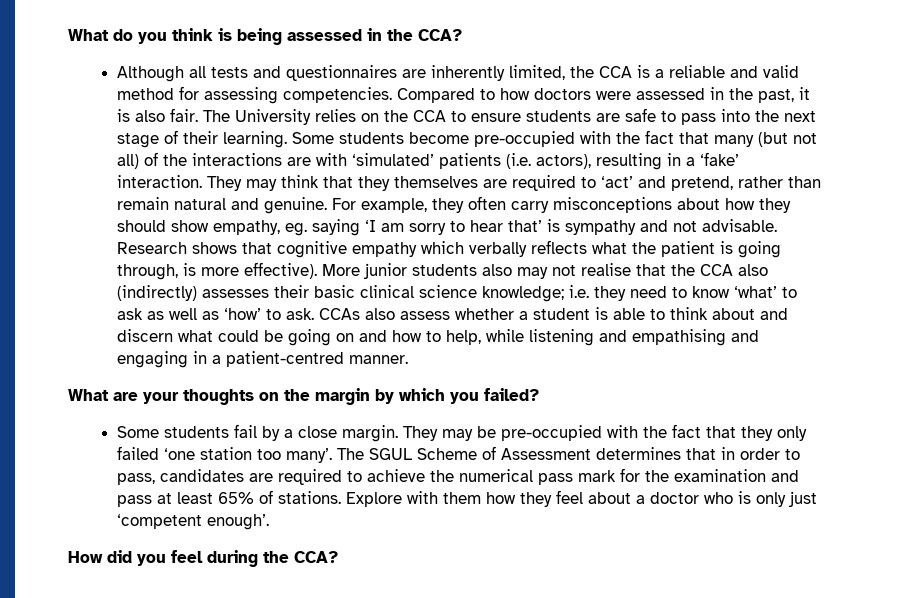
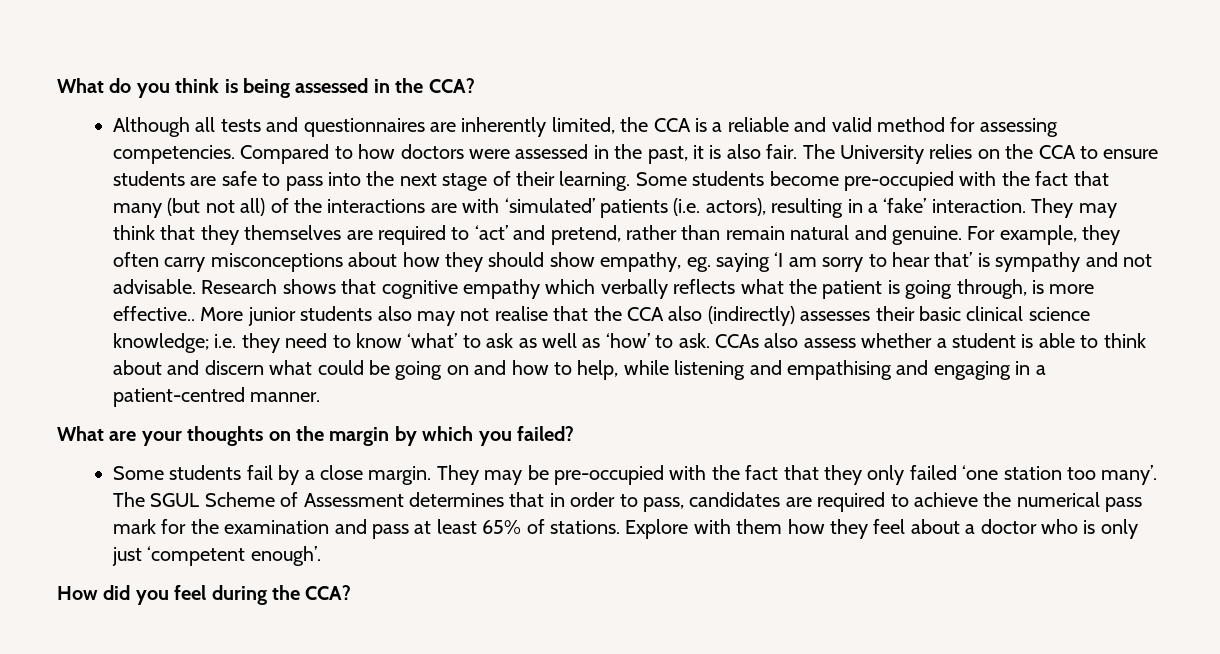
[244,262,318,279] effective). -> [113,306,196,321] effective..

